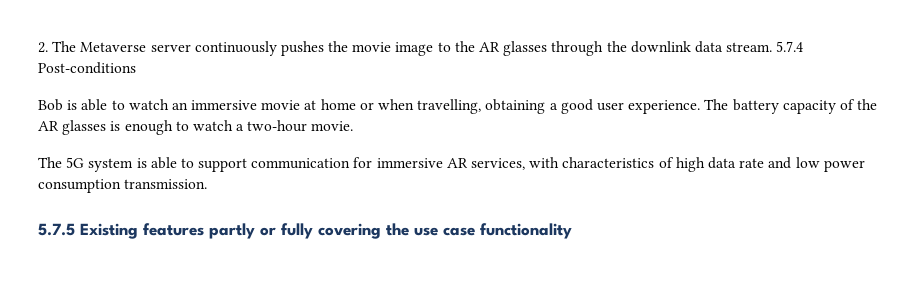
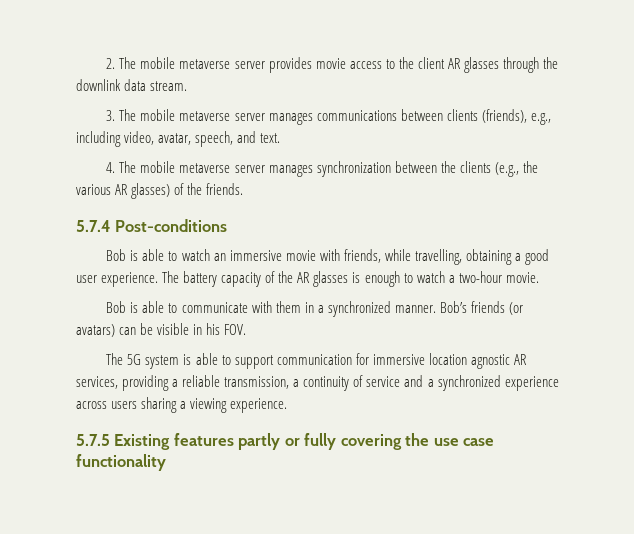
[80,41,434,56] Metaverse server continuously pushes the movie image -> [140,57,382,73] mobile metaverse server provides movie access
(475, 46) none -> [417,57,445,69] client
(773, 47) none -> [106,109,551,125] [76,131,281,147] [106,161,538,177] [76,183,244,199] // 3. The mobile metaverse server manages communications between clients (friends), e.g., including video, avatar, speech, and text. // 4. The mobile metaverse server manages synchronization between the clients (e.g., the various AR glasses) of the friends. //
[304,99,415,110] at home or when -> [319,249,411,263] with friends, while
(354, 126) none -> [106,301,523,317] [76,323,247,337] // Bob is able to communicate with them in a synchronized manner. Bob’s friends (or avatars) can be visible in his FOV.
[446,157,865,172] [38,179,208,193] AR services, with characteristics of high data rate and low power consumption transmission. -> [428,353,527,369] [76,375,559,391] [76,397,288,413] location agnostic AR services, providing a reliable transmission, a continuity of service and a synchronized experience across users sharing a viewing experience.

